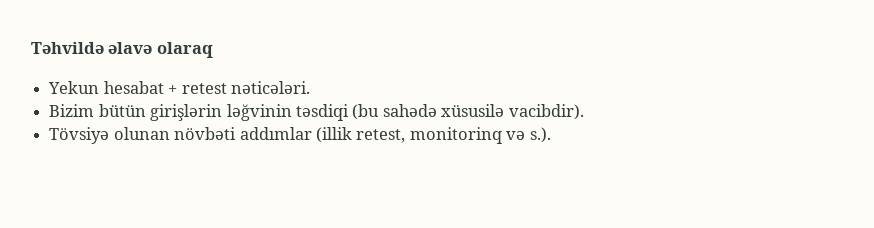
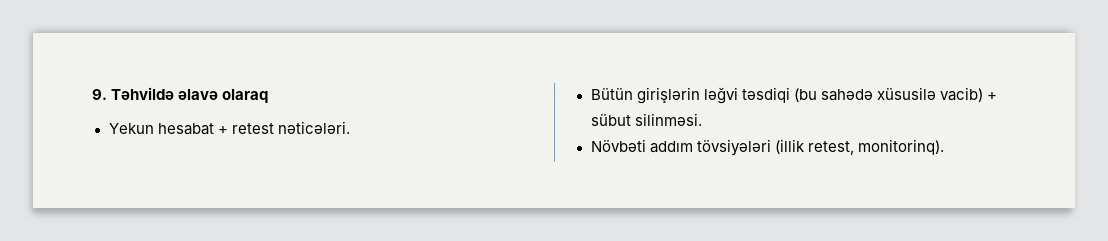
(31, 48) none -> [92,89,107,100] 9.
[49,104,584,121] [49,127,551,144] Bizim bütün girişlərin ləğvinin təsdiqi (bu sahədə xüsusilə vacibdir). // Tövsiyə olunan növbəti addımlar (illik retest, monitorinq və s.). -> [590,87,997,104] [590,113,702,126] [590,139,944,156] Bütün girişlərin ləğvi təsdiqi (bu sahədə xüsusilə vacib) + sübut silinməsi. // Növbəti addım tövsiyələri (illik retest, monitorinq).

